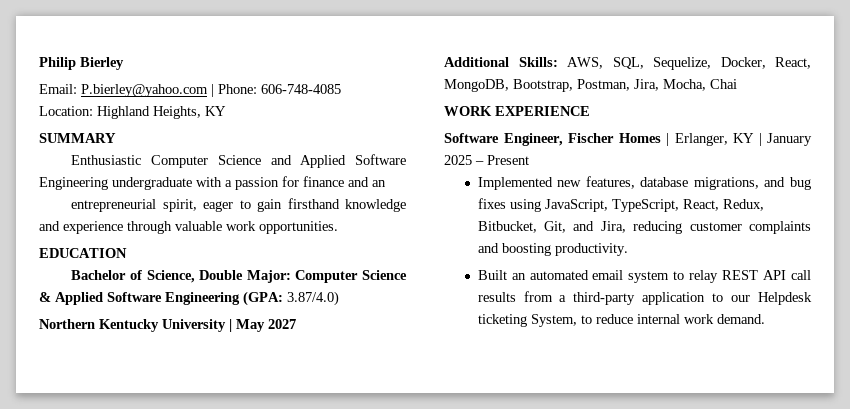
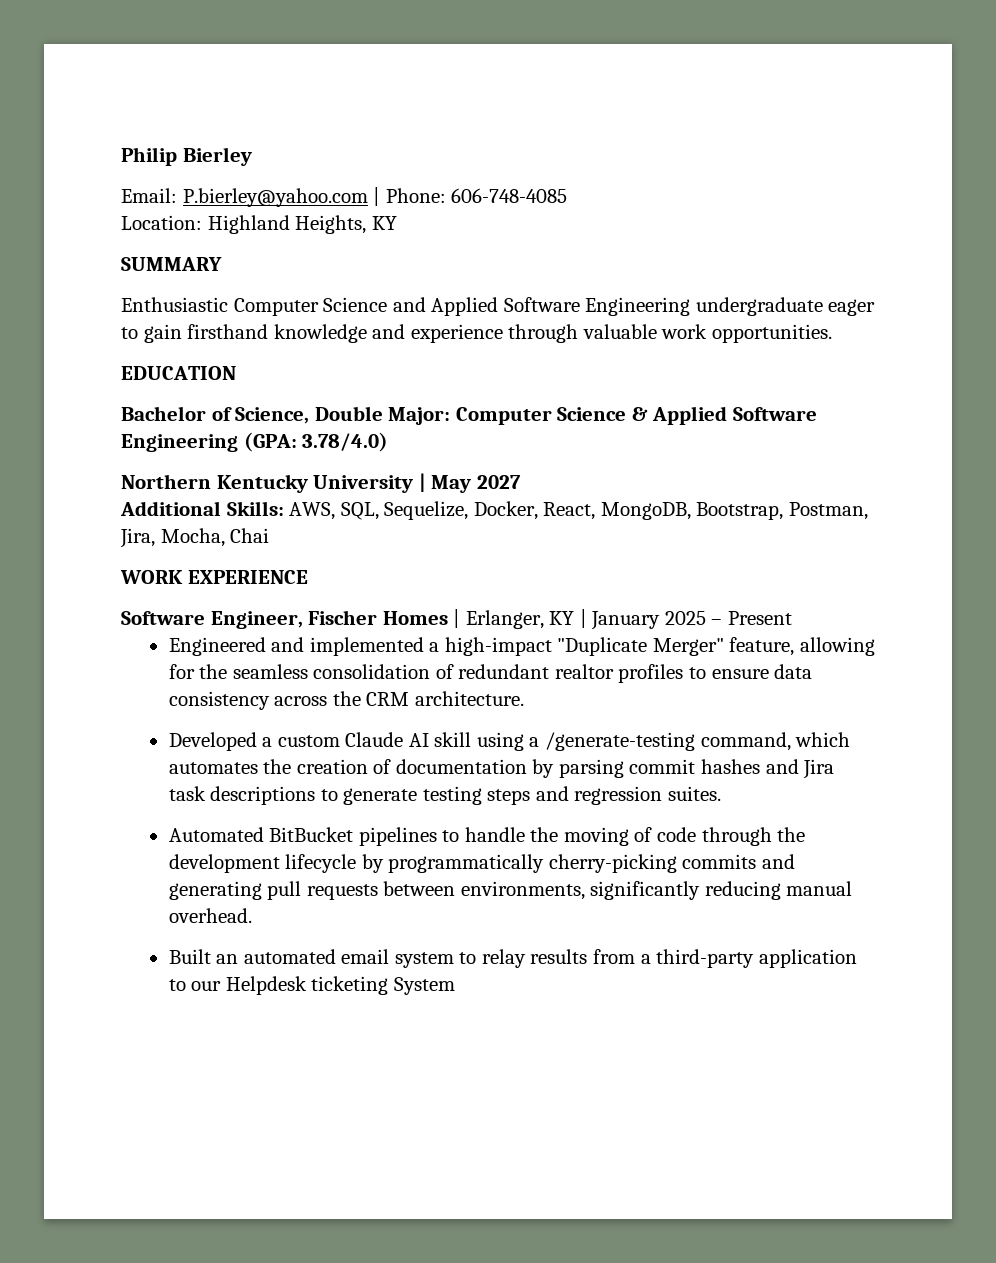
[196,176,386,190] [71,199,197,212] with a passion for finance and an // entrepreneurial spirit, -> (823, 306) none
[287,291,339,306] 3.87/4.0) -> [302,432,389,452] 3.78/4.0)
[477,176,811,190] [477,198,764,212] [477,221,811,234] [477,243,628,256] Implemented new features, database migrations, and bug fixes using JavaScript, TypeScript, React, Redux, Bitbucket, Git, and Jira, reducing customer complaints and boosting productivity. -> [168,637,875,656] [168,664,813,683] [168,691,524,710] [168,732,851,751] [168,759,835,779] [168,786,721,805] [168,827,806,846] [168,854,795,873] [168,881,853,900] [168,908,252,923] Engineered and implemented a high-impact "Duplicate Merger" feature, allowing for the seamless consolidation of redundant realtor profiles to ensure data consistency across the CRM architecture. // Developed a custom Claude AI skill using a /generate-testing command, which automates the creation of documentation by parsing commit hashes and Jira task descriptions to generate testing steps and regression suites. // Automated BitBucket pipelines to handle the moving of code through the development lifecycle by programmatically cherry-picking commits and generating pull requests between environments, significantly reducing manual overhead.
[722,270,811,280] REST API call -> (526, 958) none
[530,314,765,327] System, to reduce internal work demand. -> [393,977,455,995] System

